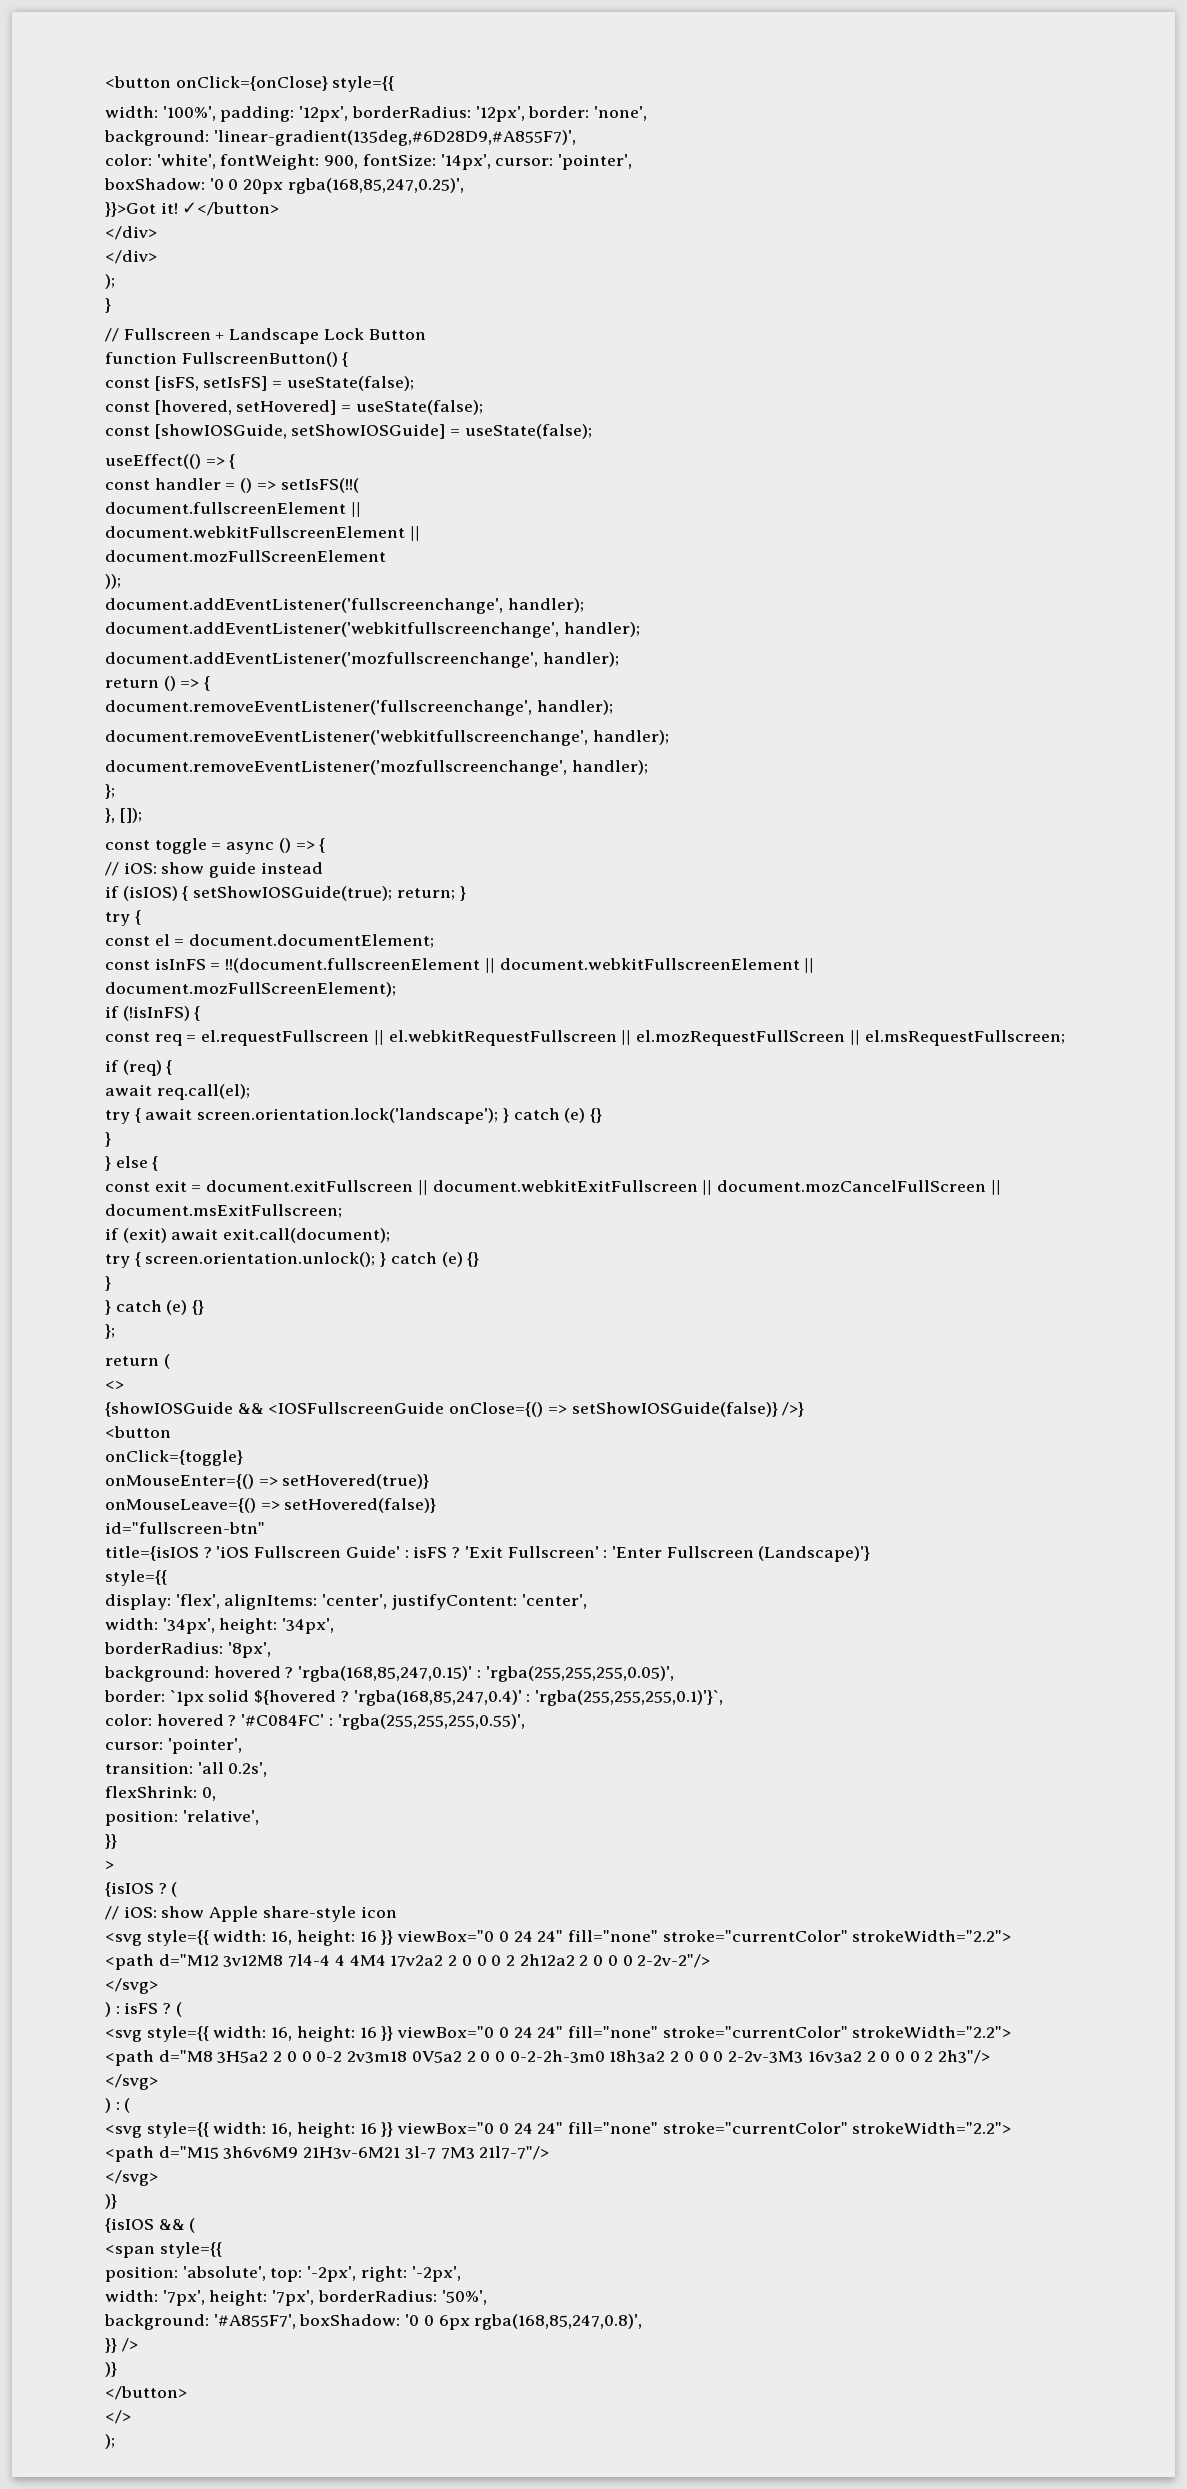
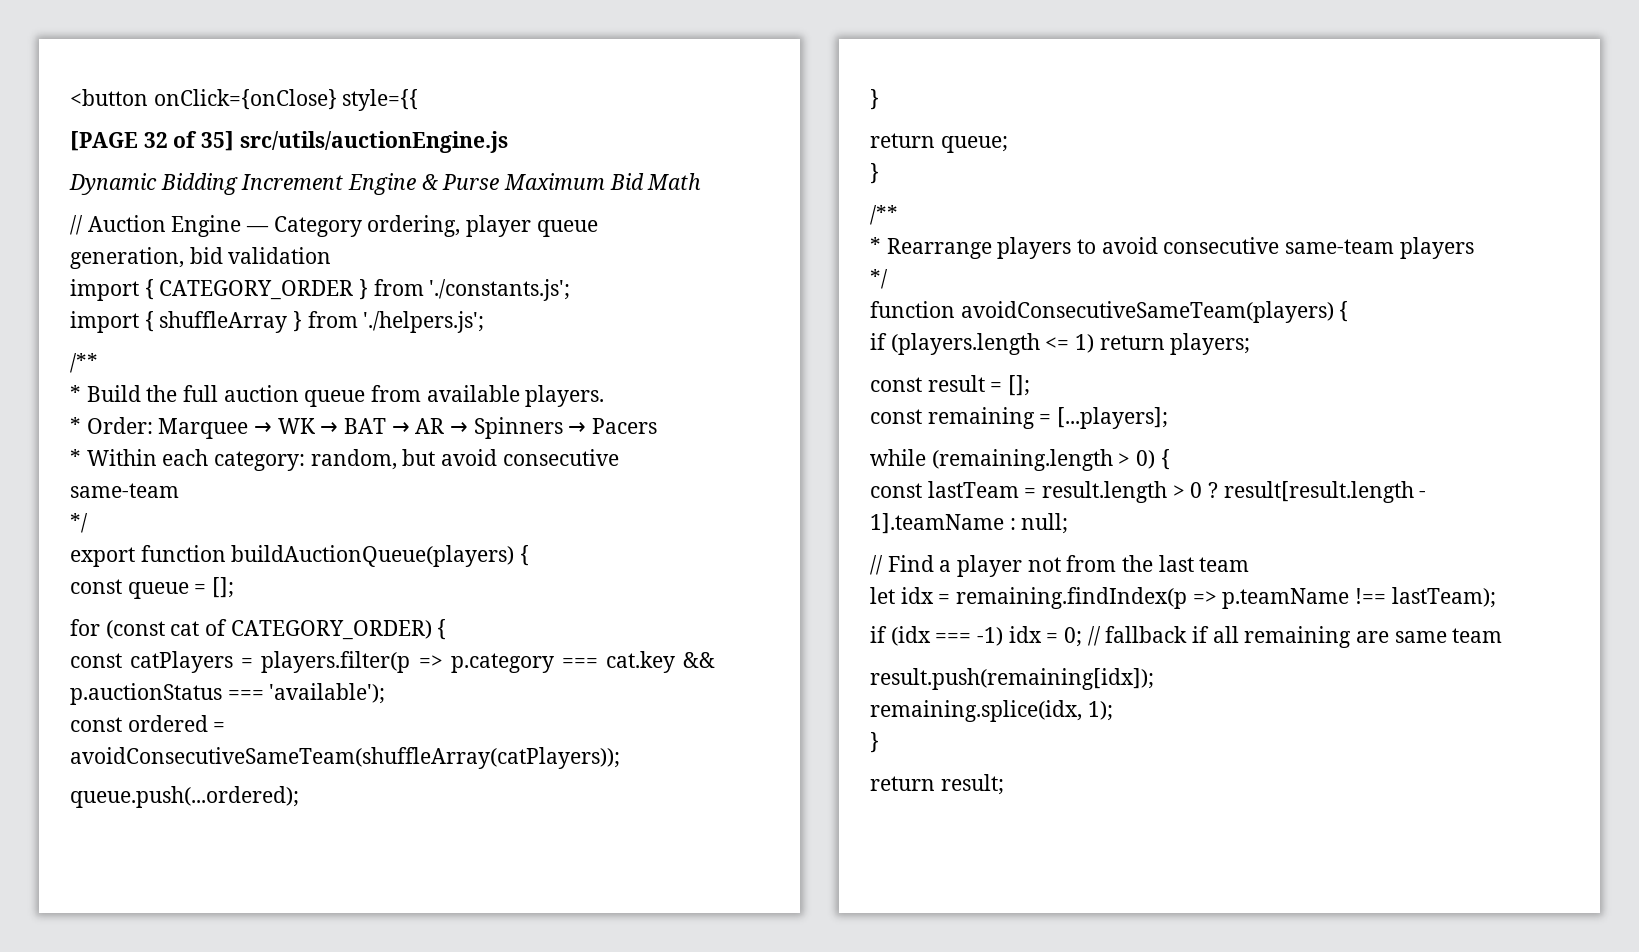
[105,106,648,122] [104,130,576,146] [105,154,633,170] [104,178,464,194] [105,202,280,217] [105,226,157,240] [105,250,157,264] [105,274,115,289] [105,298,111,313] [105,328,426,344] [105,352,349,367] [105,376,414,391] [105,400,483,415] [105,424,592,439] [105,454,236,469] [105,478,359,493] [105,502,361,517] [105,526,420,541] [105,550,386,562] [105,574,121,589] [105,598,584,614] [105,622,640,638] [105,652,619,668] [105,676,211,691] [105,700,613,716] [105,730,669,746] [105,760,648,776] [105,784,115,799] [105,808,142,823] [105,838,326,854] [105,862,323,878] [105,886,466,901] [105,910,141,926] [105,934,435,948] [105,958,815,973] [105,982,396,997] [105,1006,201,1021] [105,1030,1065,1046] [105,1060,173,1076] [105,1084,250,1100] [105,1108,603,1124] [105,1132,111,1147] [105,1156,159,1171] [105,1180,1001,1195] [105,1204,342,1218] [105,1228,391,1243] [105,1252,480,1268] [105,1276,111,1291] [105,1300,205,1315] [105,1324,115,1339] [105,1354,170,1369] [105,1381,124,1390] [105,1402,805,1417] [105,1426,171,1438] [105,1450,243,1466] [105,1474,430,1489] [105,1498,437,1513] [105,1522,265,1534] [105,1546,871,1562] [105,1570,167,1586] [105,1594,587,1610] [105,1618,335,1634] [104,1642,271,1658] [104,1666,674,1682] [104,1690,724,1706] [105,1714,525,1730] [105,1738,242,1754] [105,1762,268,1777] [105,1786,216,1801] [105,1810,259,1826] [105,1834,117,1849] [105,1861,114,1870] [105,1882,178,1897] [105,1906,397,1922] [105,1930,1012,1946] [105,1954,711,1970] [105,1978,158,1994] [105,2002,182,2017] [105,2026,1012,2042] [105,2050,991,2066] [105,2074,158,2090] [105,2098,131,2113] [105,2122,1012,2138] [105,2146,550,2162] [105,2170,158,2186] [105,2194,117,2209] [105,2218,196,2233] [105,2242,222,2258] [105,2266,461,2282] [105,2290,487,2306] [104,2314,643,2330] [105,2338,138,2353] [105,2362,117,2377] [105,2386,187,2400] [105,2410,131,2424] [105,2434,115,2449] width: '100%', padding: '12px', borderRadius: '12px', border: 'none', // background: 'linear-gradient(135deg,#6D28D9,#A855F7)', // color: 'white', fontWeight: 900, fontSize: '14px', cursor: 'pointer', // boxShadow: '0 0 20px rgba(168,85,247,0.25)', // }}>Got it! ✓</button> // </div> // </div> // ); // } // // Fullscreen + Landscape Lock Button // function FullscreenButton() { // const [isFS, setIsFS] = useState(false); // const [hovered, setHovered] = useState(false); // const [showIOSGuide, setShowIOSGuide] = useState(false); // useEffect(() => { // const handler = () => setIsFS(!!( // document.fullscreenElement || // document.webkitFullscreenElement || // document.mozFullScreenElement // )); // document.addEventListener('fullscreenchange', handler); // document.addEventListener('webkitfullscreenchange', handler); // document.addEventListener('mozfullscreenchange', handler); // return () => { // document.removeEventListener('fullscreenchange', handler); // document.removeEventListener('webkitfullscreenchange', handler); // document.removeEventListener('mozfullscreenchange', handler); // }; // }, []); // const toggle = async () => { // // iOS: show guide instead // if (isIOS) { setShowIOSGuide(true); return; } // try { // const el = document.documentElement; // const isInFS = !!(document.fullscreenElement || document.webkitFullscreenElement || document.mozFullScreenElement); // if (!isInFS) { // const req = el.requestFullscreen || el.webkitRequestFullscreen || el.mozRequestFullScreen || el.msRequestFullscreen; // if (req) { // await req.call(el); // try { await screen.orientation.lock('landscape'); } catch (e) {} // } // } else { // const exit = document.exitFullscreen || document.webkitExitFullscreen || document.mozCancelFullScreen || document.msExitFullscreen; // if (exit) await exit.call(document); // try { screen.orientation.unlock(); } catch (e) {} // } // } catch (e) {} // }; // return ( // <> // {showIOSGuide && <IOSFullscreenGuide onClose={() => setShowIOSGuide(false)} />} // <button // onClick={toggle} // onMouseEnter={() => setHovered(true)} // onMouseLeave={() => setHovered(false)} // id="fullscreen-btn" // title={isIOS ? 'iOS Fullscreen Guide' : isFS ? 'Exit Fullscreen' : 'Enter Fullscreen (Landscape)'} // style={{ // display: 'flex', alignItems: 'center', justifyContent: 'center', // width: '34px', height: '34px', // borderRadius: '8px', // background: hovered ? 'rgba(168,85,247,0.15)' : 'rgba(255,255,255,0.05)', // border: `1px solid ${hovered ? 'rgba(168,85,247,0.4)' : 'rgba(255,255,255,0.1)'}`, // color: hovered ? '#C084FC' : 'rgba(255,255,255,0.55)', // cursor: 'pointer', // transition: 'all 0.2s', // flexShrink: 0, // position: 'relative', // }} // > // {isIOS ? ( // // iOS: show Apple share-style icon // <svg style={{ width: 16, height: 16 }} viewBox="0 0 24 24" fill="none" stroke="currentColor" strokeWidth="2.2"> // <path d="M12 3v12M8 7l4-4 4 4M4 17v2a2 2 0 0 0 2 2h12a2 2 0 0 0 2-2v-2"/> // </svg> // ) : isFS ? ( // <svg style={{ width: 16, height: 16 }} viewBox="0 0 24 24" fill="none" stroke="currentColor" strokeWidth="2.2"> // <path d="M8 3H5a2 2 0 0 0-2 2v3m18 0V5a2 2 0 0 0-2-2h-3m0 18h3a2 2 0 0 0 2-2v-3M3 16v3a2 2 0 0 0 2 2h3"/> // </svg> // ) : ( // <svg style={{ width: 16, height: 16 }} viewBox="0 0 24 24" fill="none" stroke="currentColor" strokeWidth="2.2"> // <path d="M15 3h6v6M9 21H3v-6M21 3l-7 7M3 21l7-7"/> // </svg> // )} // {isIOS && ( // <span style={{ // position: 'absolute', top: '-2px', right: '-2px', // width: '7px', height: '7px', borderRadius: '50%', // background: '#A855F7', boxShadow: '0 0 6px rgba(168,85,247,0.8)', // }} /> // )} // </button> // </> // ); -> [70,131,508,153] [69,173,702,195] [70,215,598,237] [70,247,332,269] [70,279,571,301] [70,311,485,333] [70,353,98,373] [70,385,605,407] [70,417,658,439] [70,449,619,471] [70,483,179,498] [70,513,88,533] [70,545,530,567] [70,577,235,599] [70,619,447,640] [70,651,715,673] [70,683,386,705] [70,715,226,732] [70,747,620,769] [70,786,299,808] [870,89,879,110] [870,133,1008,153] [870,163,879,184] [870,205,898,225] [870,237,1474,259] [870,269,888,289] [870,301,1349,323] [870,333,1251,355] [870,375,1031,396] [870,407,1169,429] [870,449,1170,471] [870,481,1427,503] [870,513,1069,534] [870,555,1250,577] [870,587,1496,609] [870,626,1503,648] [870,668,1154,690] [870,700,1113,722] [870,732,879,753] [870,774,1004,795] [PAGE 32 of 35] src/utils/auctionEngine.js // Dynamic Bidding Increment Engine & Purse Maximum Bid Math // // Auction Engine — Category ordering, player queue generation, bid validation // import { CATEGORY_ORDER } from './constants.js'; // import { shuffleArray } from './helpers.js'; // /** // * Build the full auction queue from available players. // * Order: Marquee → WK → BAT → AR → Spinners → Pacers // * Within each category: random, but avoid consecutive same-team // */ // export function buildAuctionQueue(players) { // const queue = []; // for (const cat of CATEGORY_ORDER) { // const catPlayers = players.filter(p => p.category === cat.key && p.auctionStatus === 'available'); // const ordered = avoidConsecutiveSameTeam(shuffleArray(catPlayers)); // queue.push(...ordered); // } // return queue; // } // /** // * Rearrange players to avoid consecutive same-team players // */ // function avoidConsecutiveSameTeam(players) { // if (players.length <= 1) return players; // const result = []; // const remaining = [...players]; // while (remaining.length > 0) { // const lastTeam = result.length > 0 ? result[result.length - 1].teamName : null; // // Find a player not from the last team // let idx = remaining.findIndex(p => p.teamName !== lastTeam); // if (idx === -1) idx = 0; // fallback if all remaining are same team // result.push(remaining[idx]); // remaining.splice(idx, 1); // } // return result;

